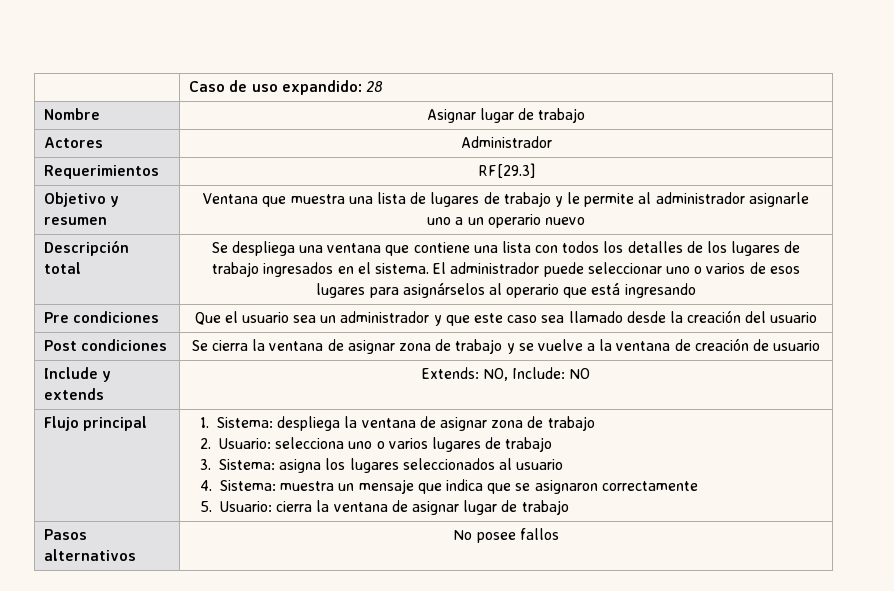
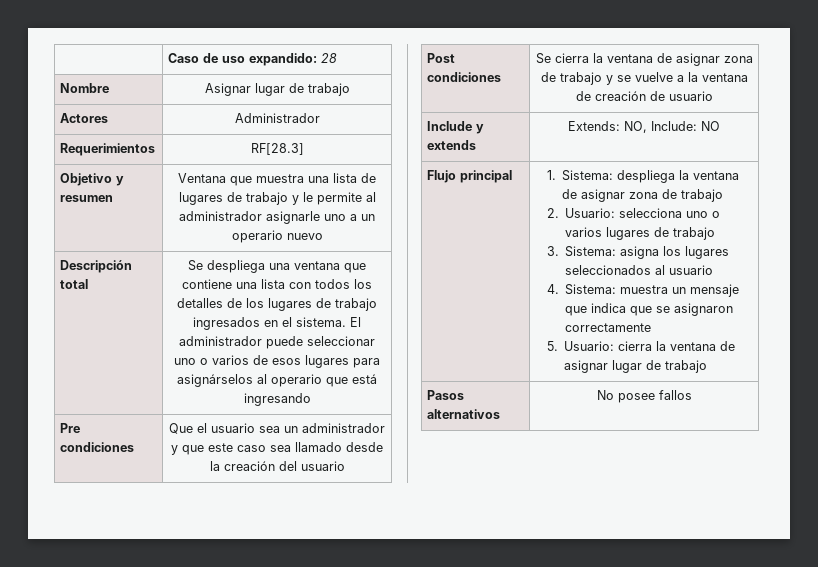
[477,163,535,178] RF[29.3] -> [250,143,304,155] RF[28.3]

